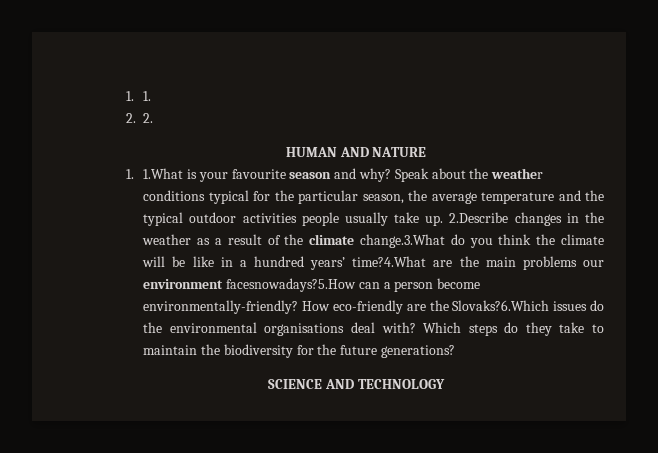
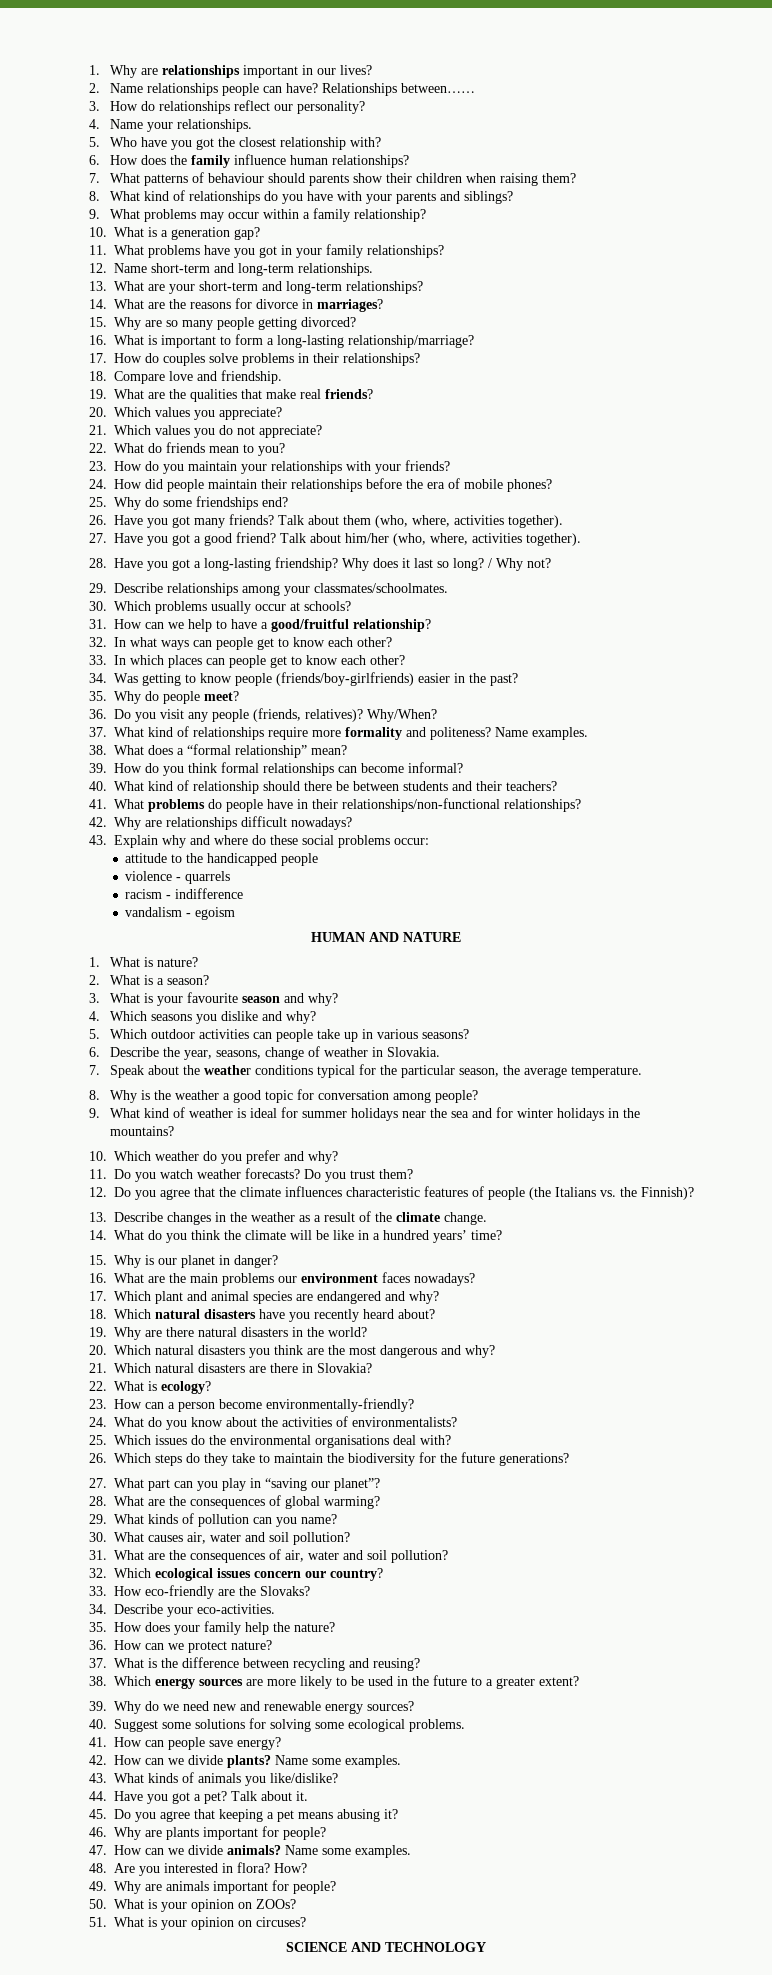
[125,91,152,101] [125,113,154,123] [285,147,427,157] [125,168,184,179] 1. 1. // 2. 2. // HUMAN AND NATURE // 1. 1.What -> [88,65,372,78] [88,83,475,96] [88,100,365,114] [88,119,252,132] [88,137,381,150] [88,154,409,168] [88,172,576,186] [88,190,513,204] [88,208,426,222] [88,227,260,240] [88,244,444,258] [88,263,373,276] [88,281,423,294] [88,298,383,312] [88,317,356,330] [88,334,474,348] [88,353,420,366] [88,370,282,384] [88,389,373,402] [88,407,282,420] [88,425,322,438] [88,442,285,456] [88,460,450,474] [88,478,552,492] [88,496,288,510] [88,514,563,528] [88,532,581,546] [88,557,551,571] [88,583,448,596] [88,601,351,614] [88,619,431,632] [88,637,392,650] [88,655,405,668] [88,672,518,686] [88,691,239,704] [88,708,437,722] [88,726,588,740] [88,744,347,758] [88,762,463,776] [88,780,557,794] [88,798,581,812] [88,816,352,830] [88,835,429,848] [125,853,319,866] [125,871,231,884] [125,888,244,899] [125,907,236,920] [311,932,461,942] [88,957,198,967] [88,975,209,985] [88,993,140,1003] 1. Why are relationships important in our lives? // 2. Name relationships people can have? Relationships between…… // 3. How do relationships reflect our personality? // 4. Name your relationships. // 5. Who have you got the closest relationship with? // 6. How does the family influence human relationships? // 7. What patterns of behaviour should parents show their children when raising them? // 8. What kind of relationships do you have with your parents and siblings? // 9. What problems may occur within a family relationship? // 10. What is a generation gap? // 11. What problems have you got in your family relationships? // 12. Name short-term and long-term relationships. // 13. What are your short-term and long-term relationships? // 14. What are the reasons for divorce in marriages? // 15. Why are so many people getting divorced? // 16. What is important to form a long-lasting relationship/marriage? // 17. How do couples solve problems in their relationships? // 18. Compare love and friendship. // 19. What are the qualities that make real friends? // 20. Which values you appreciate? // 21. Which values you do not appreciate? // 22. What do friends mean to you? // 23. How do you maintain your relationships with your friends? // 24. How did people maintain their relationships before the era of mobile phones? // 25. Why do some friendships end? // 26. Have you got many friends? Talk about them (who, where, activities together). // 27. Have you got a good friend? Talk about him/her (who, where, activities together). // 28. Have you got a long-lasting friendship? Why does it last so long? / Why not? // 29. Describe relationships among your classmates/schoolmates. // 30. Which problems usually occur at schools? // 31. How can we help to have a good/fruitful relationship? // 32. In what ways can people get to know each other? // 33. In which places can people get to know each other? // 34. Was getting to know people (friends/boy-girlfriends) easier in the past? // 35. Why do people meet? // 36. Do you visit any people (friends, relatives)? Why/When? // 37. What kind of relationships require more formality and politeness? Name examples. // 38. What does a “formal relationship” mean? // 39. How do you think formal relationships can become informal? // 40. What kind of relationship should there be between students and their teachers? // 41. What problems do people have in their relationships/non-functional relationships? // 42. Why are relationships difficult nowadays? // 43. Explain why and where do these social problems occur: // attitude to the handicapped people // violence - quarrels // racism - indifference // vandalism - egoism // HUMAN AND NATURE // 1. What is nature? // 2. What is a season? // 3. What
(391, 175) none -> [88,1011,316,1024] [88,1029,469,1042] [88,1046,440,1060] [88,1065,100,1075] // 4. Which seasons you dislike and why? // 5. Which outdoor activities can people take up in various seasons? // 6. Describe the year, seasons, change of weather in Slovakia. // 7.
[481,190,604,204] [143,212,509,226] temperature and the typical outdoor activities people usually take up. 2.Describe -> [570,1066,642,1078] [88,1089,478,1103] [88,1107,640,1121] [109,1126,174,1136] [88,1150,338,1164] [88,1168,413,1182] [88,1186,694,1200] [88,1212,163,1222] temperature. // 8. Why is the weather a good topic for conversation among people? // 9. What kind of weather is ideal for summer holidays near the sea and for winter holidays in the mountains? // 10. Which weather do you prefer and why? // 11. Do you watch weather forecasts? Do you trust them? // 12. Do you agree that the climate influences characteristic features of people (the Italians vs. the Finnish)? // 13. Describe
[359,234,445,248] change.3.What -> [443,1212,487,1225] [88,1230,144,1240] change. // 14. What
[352,256,427,267] time?4.What -> [470,1230,502,1240] [88,1255,278,1268] [88,1273,144,1283] time? // 15. Why is our planet in danger? // 16. What
[226,278,357,292] facesnowadays?5.How -> [381,1272,475,1286] [88,1291,439,1304] [88,1309,435,1322] [88,1327,367,1340] [88,1345,495,1358] [88,1363,372,1373] [88,1381,211,1394] [88,1399,142,1409] faces nowadays? // 17. Which plant and animal species are endangered and why? // 18. Which natural disasters have you recently heard about? // 19. Why are there natural disasters in the world? // 20. Which natural disasters you think are the most dangerous and why? // 21. Which natural disasters are there in Slovakia? // 22. What is ecology? // 23. How
[302,300,550,314] How eco-friendly are the Slovaks?6.Which -> [88,1416,457,1430] [88,1435,151,1445] // 24. What do you know about the activities of environmentalists? // 25. Which
(416, 327) none -> [88,1453,107,1463] // 26.
(455, 351) none -> [88,1478,380,1491] [88,1495,380,1509] [88,1513,337,1527] [88,1532,350,1545] [88,1549,448,1563] [88,1568,383,1581] [88,1585,310,1599] [88,1604,275,1617] [88,1621,335,1635] [88,1640,272,1653] [88,1657,420,1671] [88,1675,579,1689] [88,1701,414,1714] [88,1718,465,1732] [88,1737,281,1750] [88,1755,401,1768] [88,1772,338,1786] [88,1791,308,1804] [88,1809,398,1822] [88,1826,326,1840] [88,1845,411,1858] [88,1862,307,1876] [88,1880,336,1894] [88,1899,296,1912] [88,1917,306,1930] // 27. What part can you play in “saving our planet”? // 28. What are the consequences of global warming? // 29. What kinds of pollution can you name? // 30. What causes air, water and soil pollution? // 31. What are the consequences of air, water and soil pollution? // 32. Which ecological issues concern our country? // 33. How eco-friendly are the Slovaks? // 34. Describe your eco-activities. // 35. How does your family help the nature? // 36. How can we protect nature? // 37. What is the difference between recycling and reusing? // 38. Which energy sources are more likely to be used in the future to a greater extent? // 39. Why do we need new and renewable energy sources? // 40. Suggest some solutions for solving some ecological problems. // 41. How can people save energy? // 42. How can we divide plants? Name some examples. // 43. What kinds of animals you like/dislike? // 44. Have you got a pet? Talk about it. // 45. Do you agree that keeping a pet means abusing it? // 46. Why are plants important for people? // 47. How can we divide animals? Name some examples. // 48. Are you interested in flora? How? // 49. Why are animals important for people? // 50. What is your opinion on ZOOs? // 51. What is your opinion on circuses?

